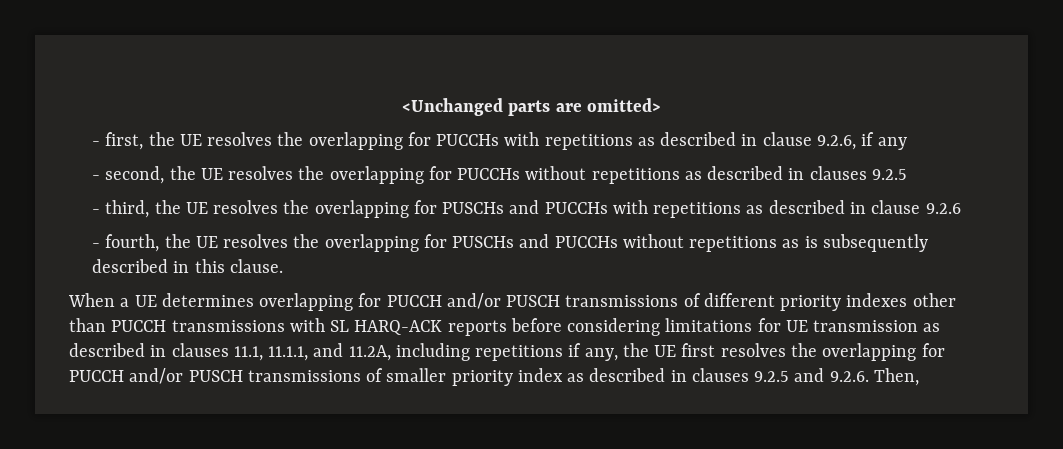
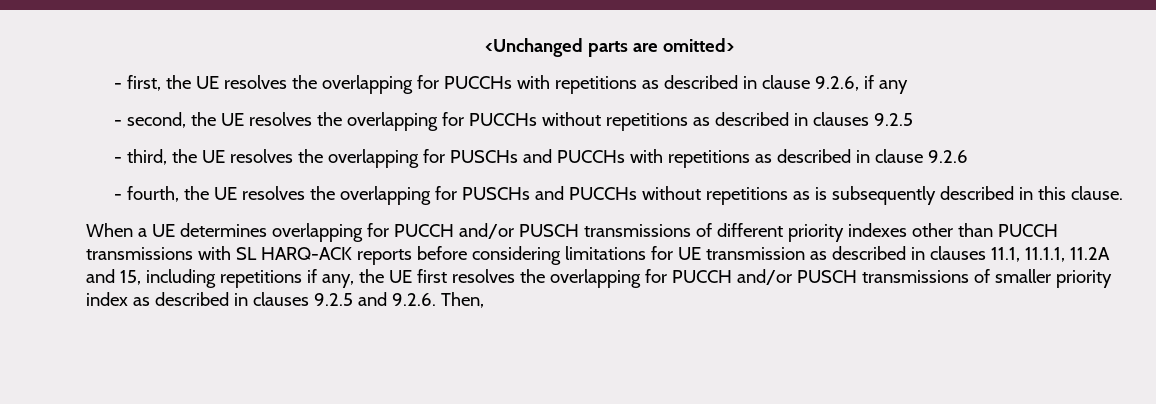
[313,343,391,361] and 11.2A, -> [1069,247,1110,260] [86,269,141,285] 11.2A and 15,

